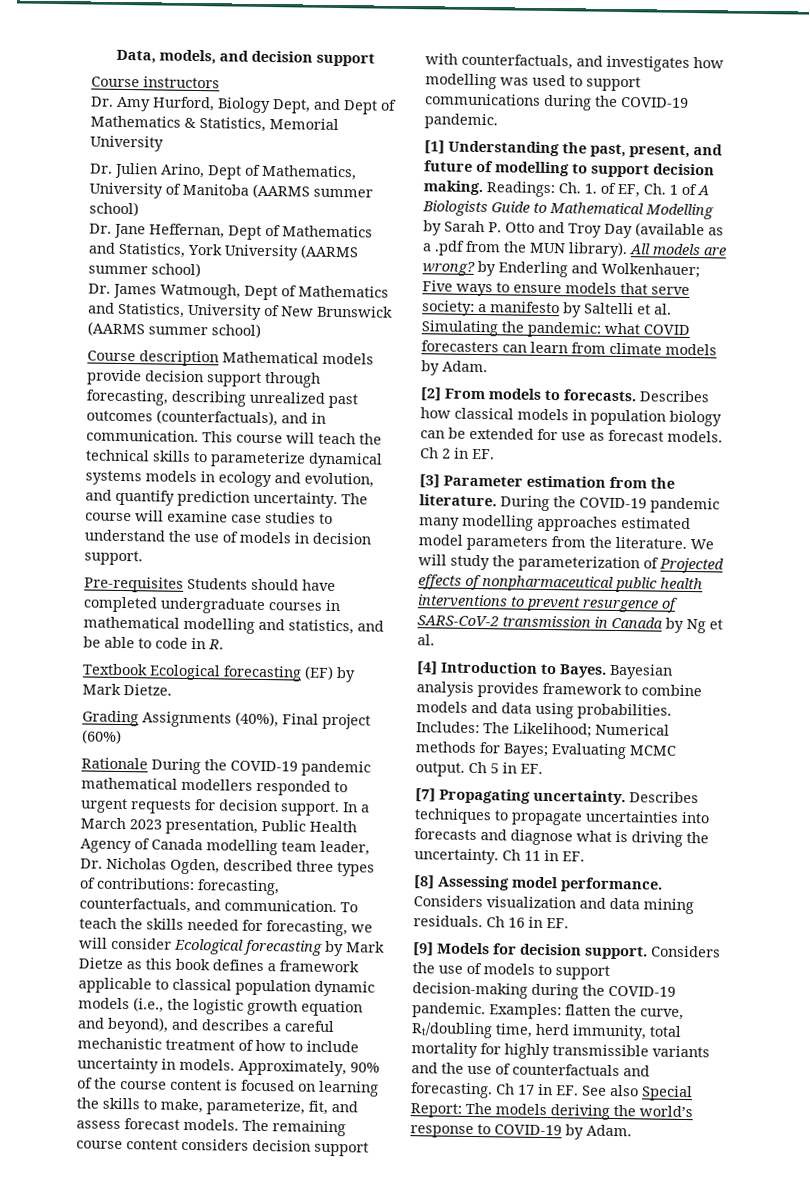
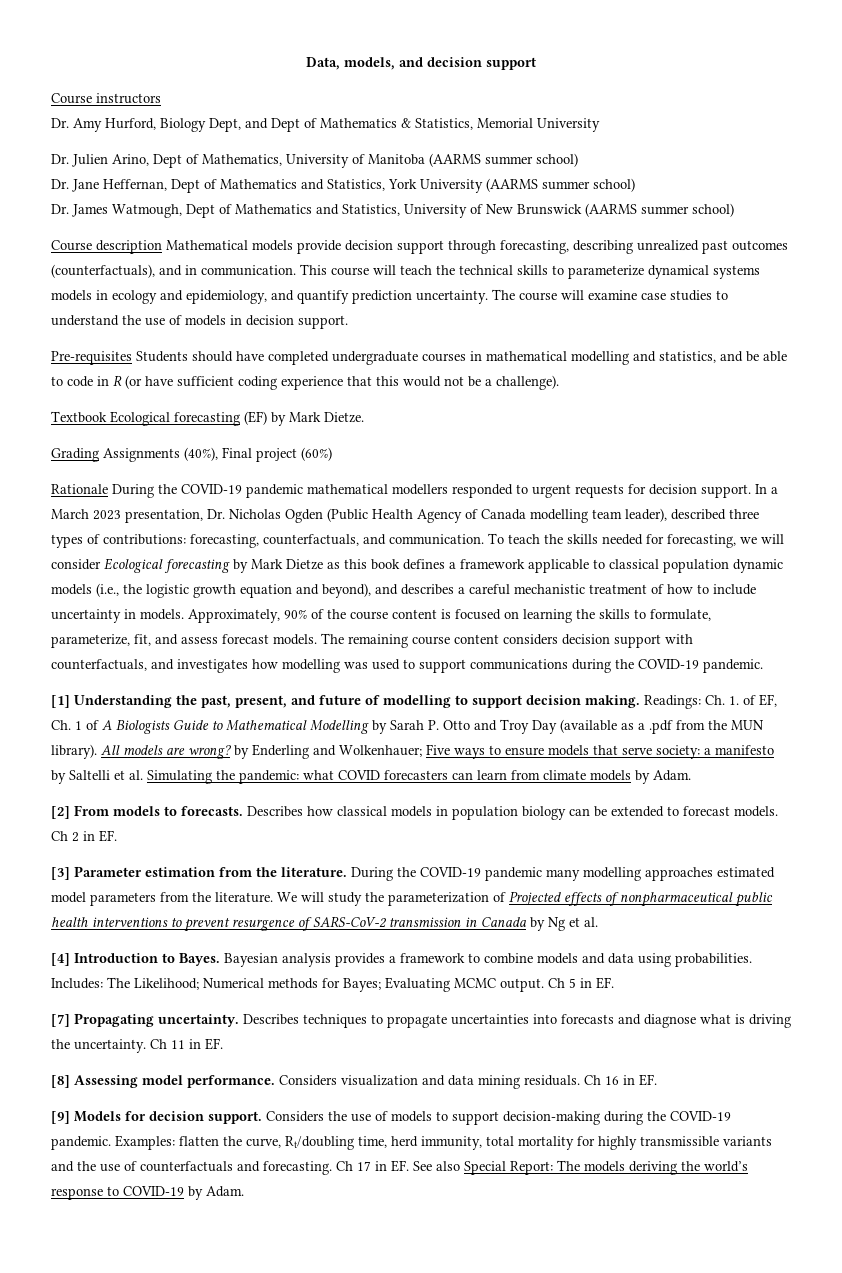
[304,472,374,488] evolution, -> [186,290,267,304] epidemiology,
[208,639,224,650] R. -> [113,375,559,390] R (or have sufficient coding experience that this would not be a challenge).
[261,819,306,832] Public -> [207,508,368,523] Dr. Nicholas Ogden (Public
[320,840,370,856] [80,857,220,875] leader, Dr. Nicholas Ogden, -> [625,508,667,522] leader),
[160,1098,203,1114] make, -> [650,609,711,621] formulate,
[537,428,605,441] for use as -> [667,806,679,816] to
(539, 690) none -> [389,956,396,963] a

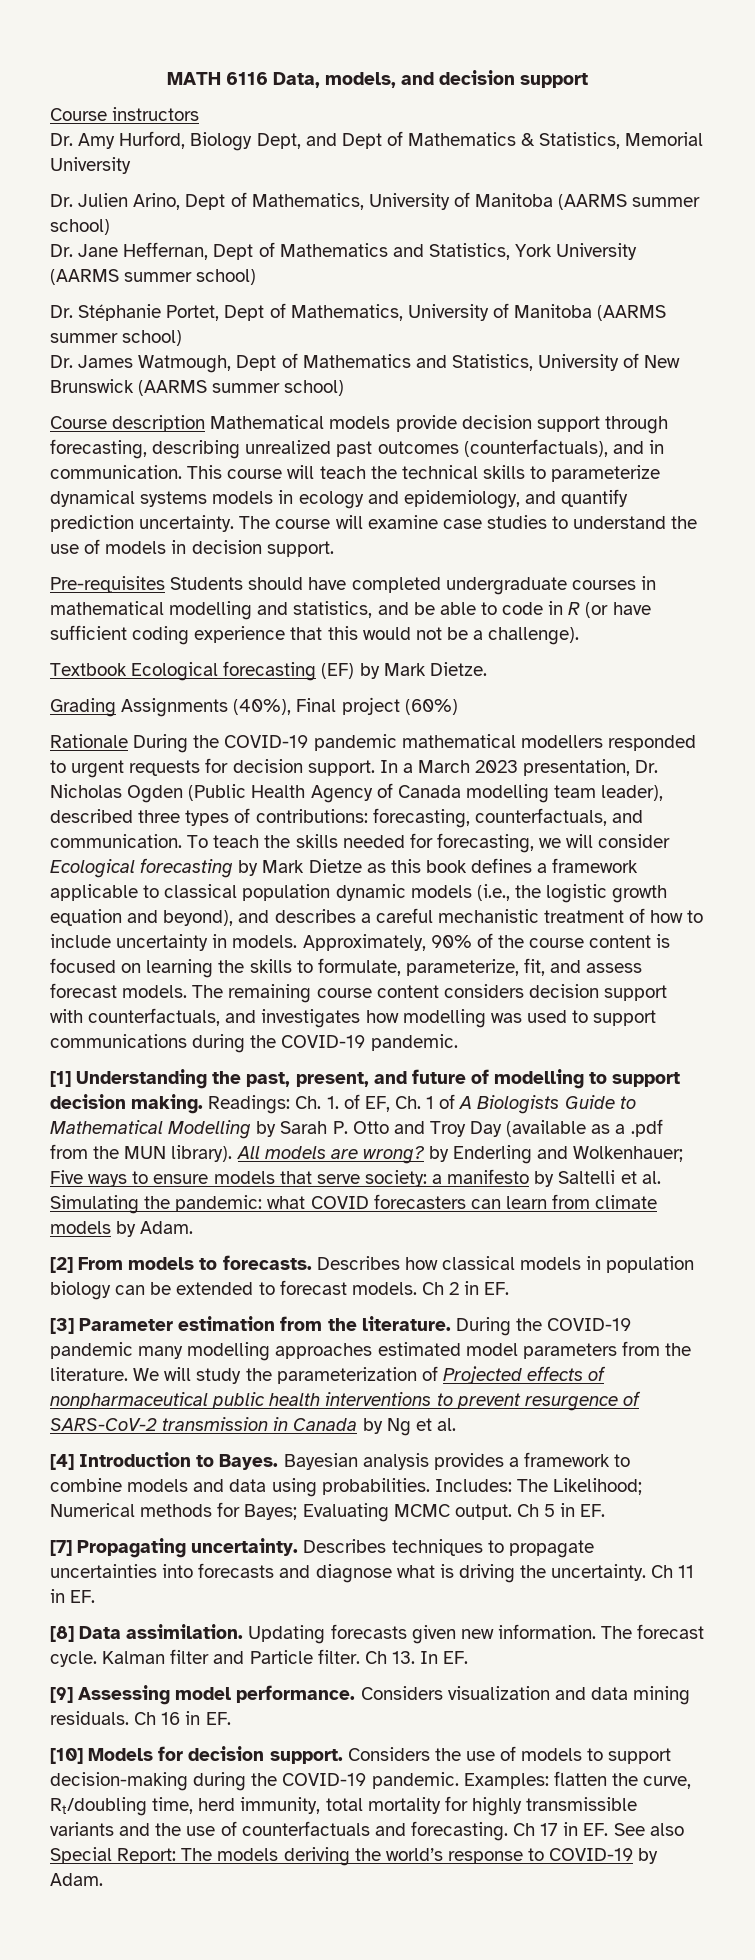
(306, 63) none -> [166,72,268,85] MATH 6116
(635, 185) none -> [50,303,667,321] [50,330,183,346] // Dr. Stéphanie Portet, Dept of Mathematics, University of Manitoba (AARMS summer school)
(70, 1081) none -> [79,1624,705,1644] [50,1649,469,1667] [50,1687,73,1703] Data assimilation. Updating forecasts given new information. The forecast cycle. Kalman filter and Particle filter. Ch 13. In EF. // [9]
[51,1111,70,1124] [9] -> [50,1748,83,1764] [10]

